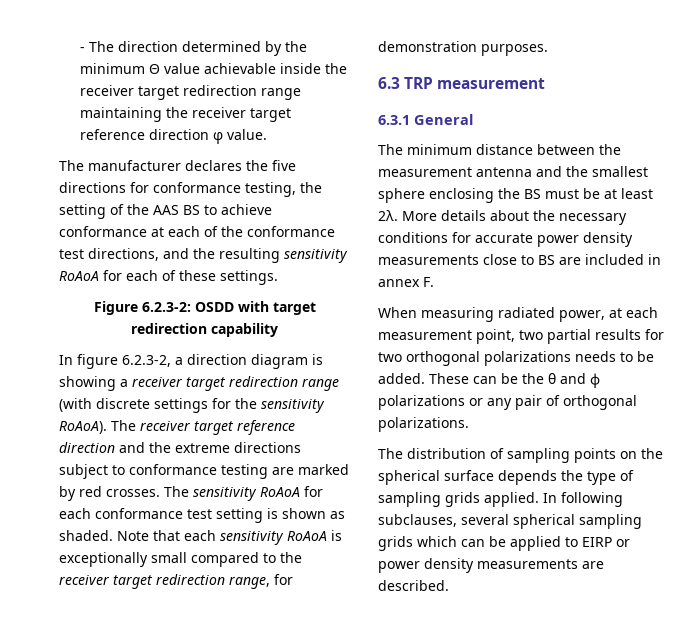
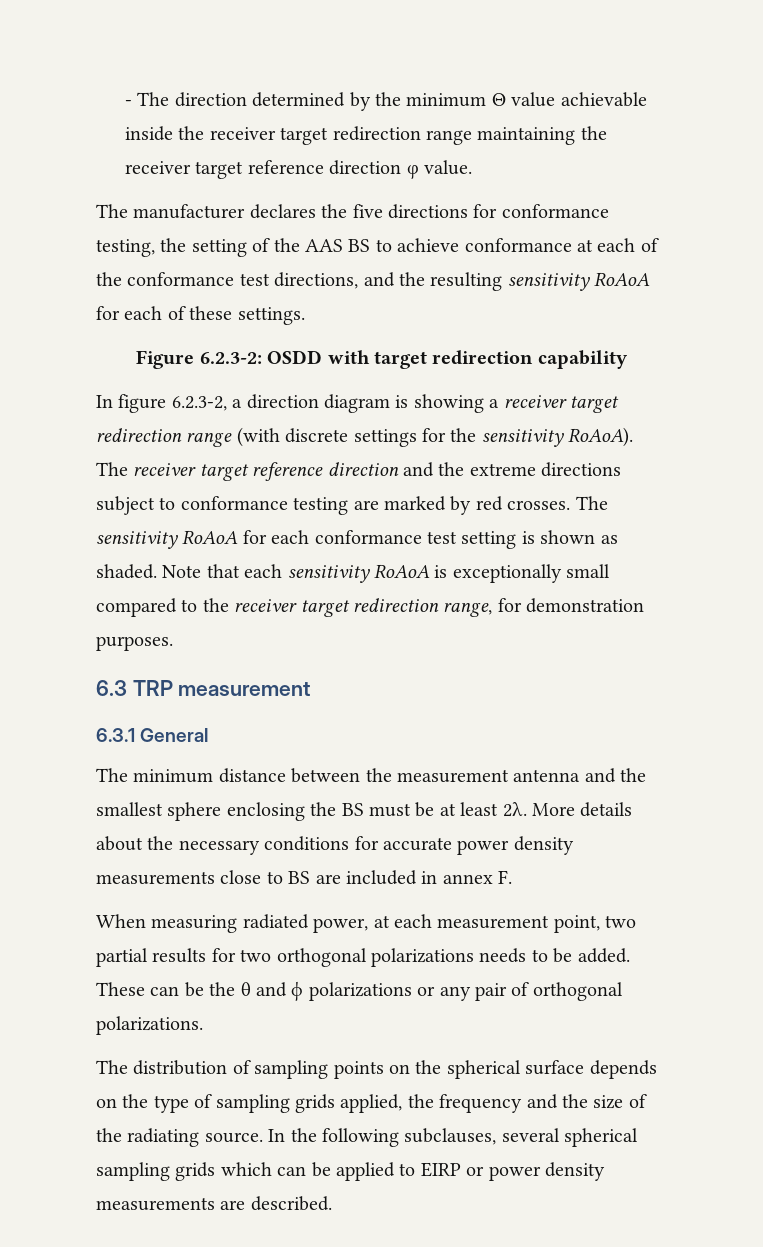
(557, 477) none -> [96,1098,117,1108] on
[484,492,557,507] applied. In -> [340,1094,647,1113] [96,1128,317,1147] applied, the frequency and the size of the radiating source. In the

